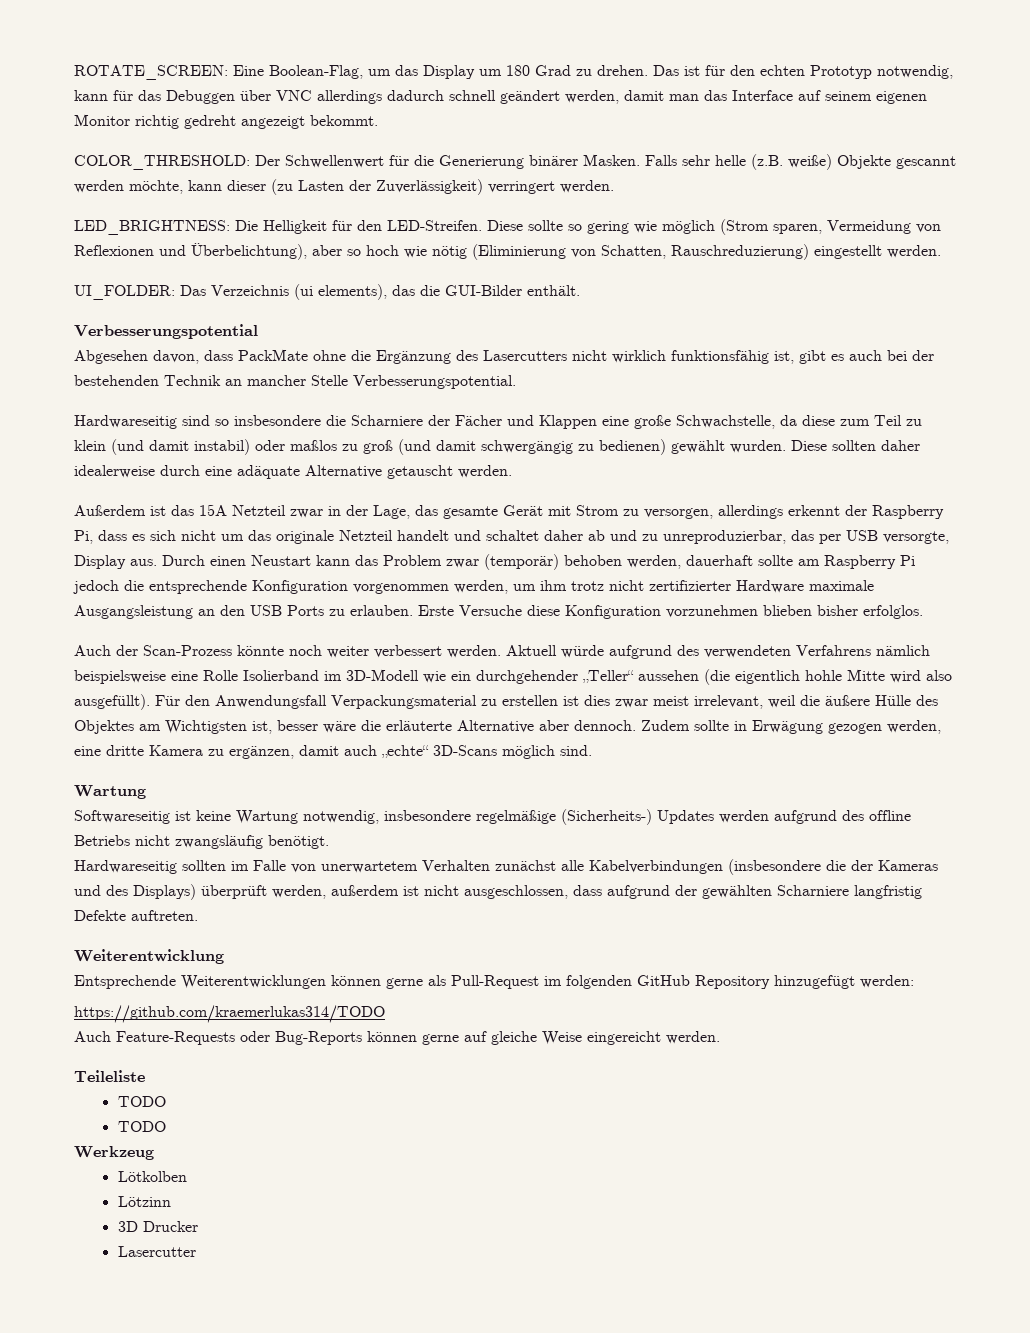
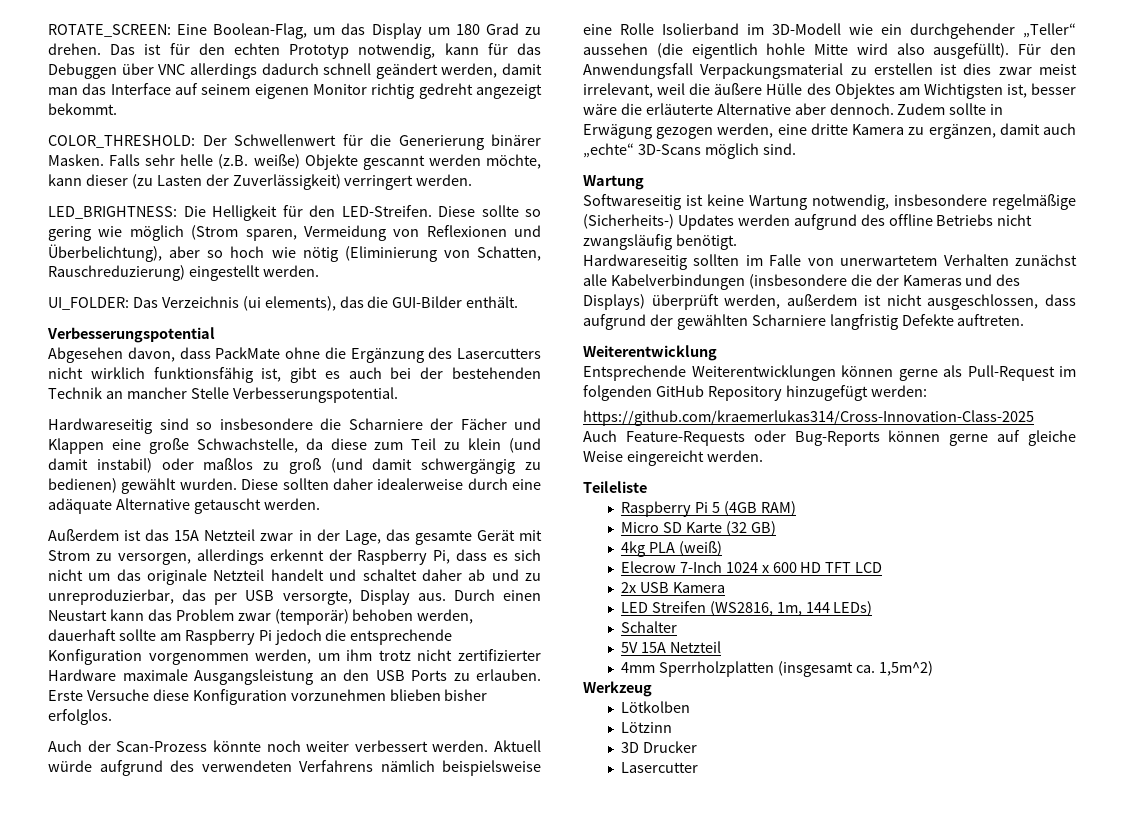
[74,1005,385,1023] https://github.com/kraemerlukas314/TODO -> [583,410,1034,426] https://github.com/kraemerlukas314/Cross-Innovation-Class-2025
[117,1096,166,1107] [117,1121,166,1132] TODO // TODO -> [620,501,796,517] [620,521,776,536] [620,541,722,557] [620,561,883,573] [620,582,725,593] [620,601,873,616] [620,621,677,633] [620,641,721,653] [620,661,933,677] Raspberry Pi 5 (4GB RAM) // Micro SD Karte (32 GB) // 4kg PLA (weiß) // Elecrow 7-Inch 1024 x 600 HD TFT LCD // 2x USB Kamera // LED Streifen (WS2816, 1m, 144 LEDs) // Schalter // 5V 15A Netzteil // 4mm Sperrholzplatten (insgesamt ca. 1,5m^2)

